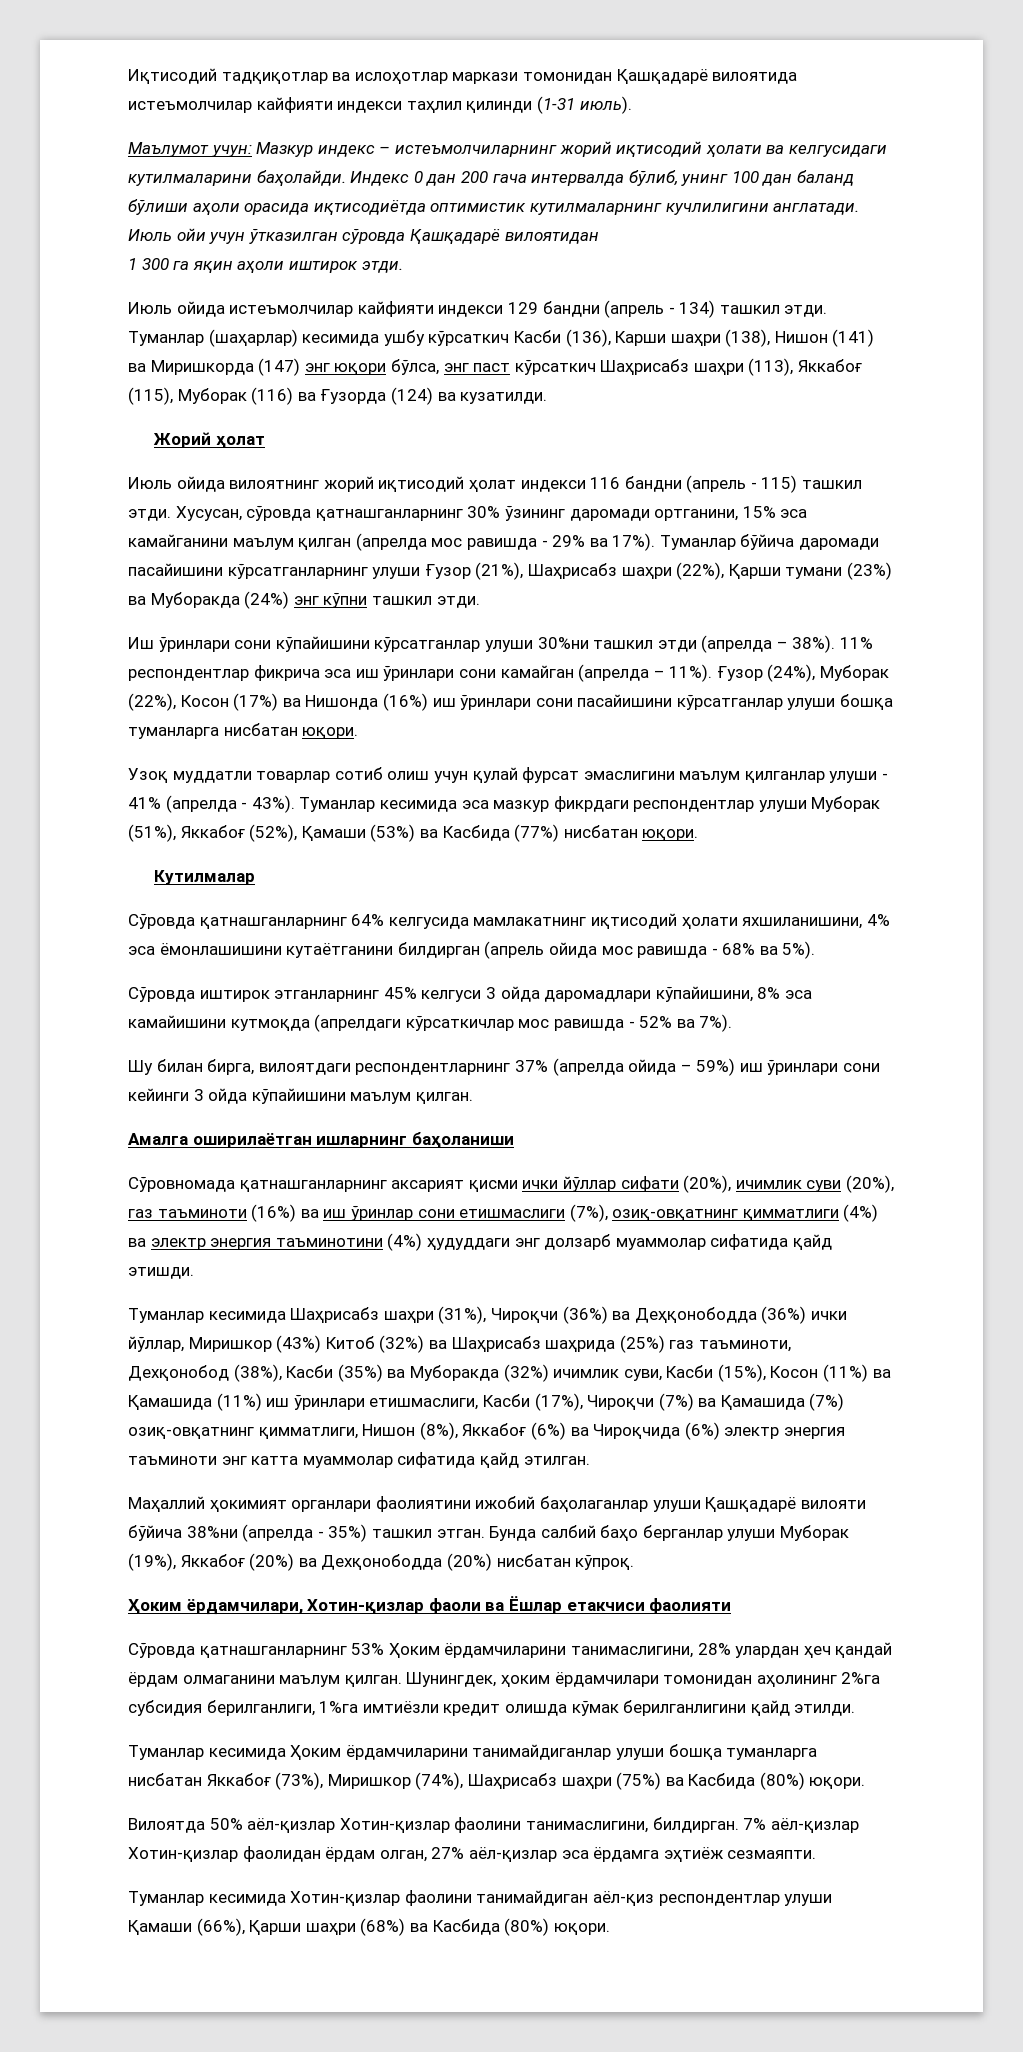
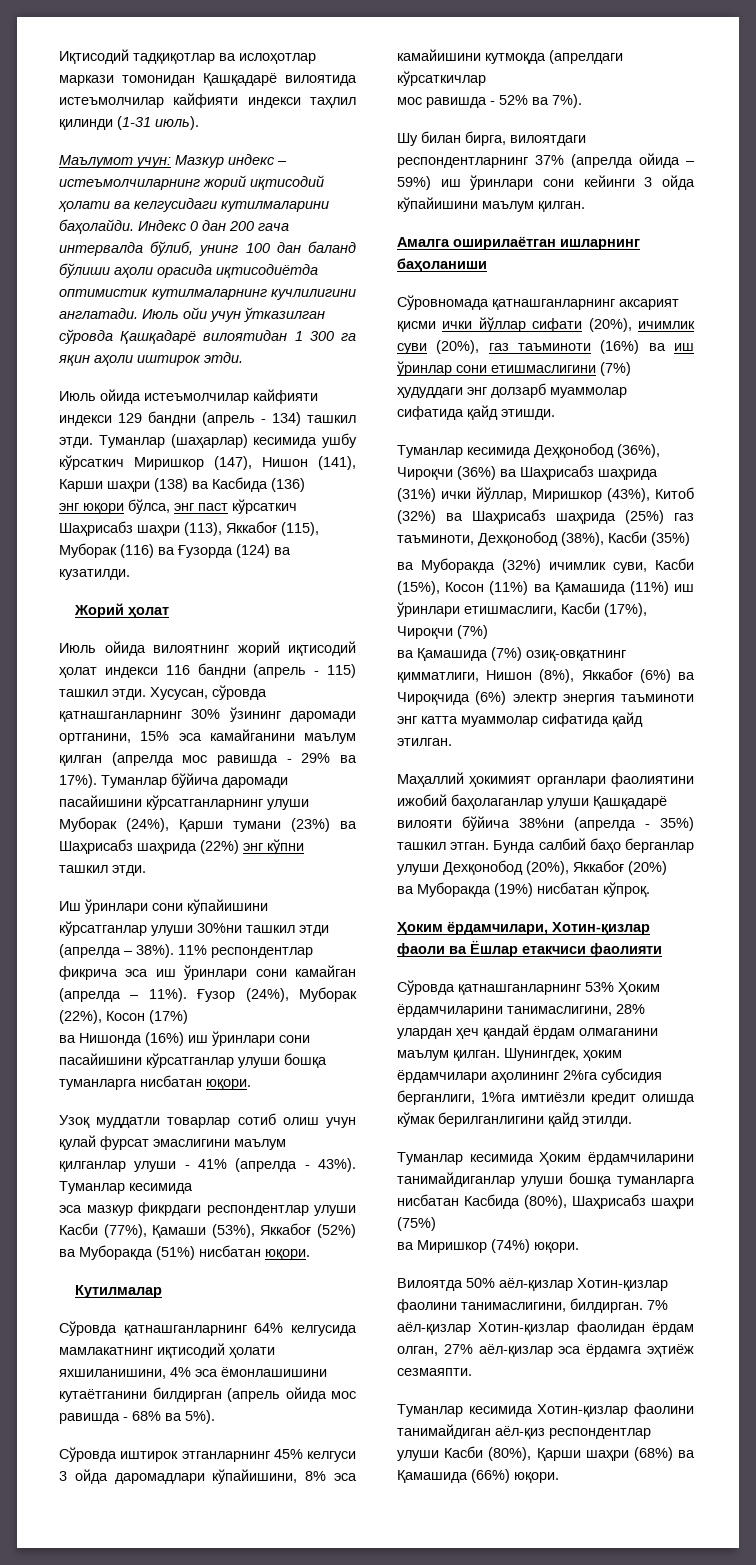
(599, 238) // -> (288, 335) none
[513,329,875,347] [128,358,301,376] Касби (136), Карши шаҳри (138), Нишон (141) ва Миришкорда (147) -> [134,456,356,470] [59,477,305,492] Миришкор (147), Нишон (141), Карши шаҳри (138) ва Касбида (136) //
[424,562,725,580] Ғузор (21%), Шаҳрисабз шаҳри (22%), -> [59,817,169,832] Муборак (24%),
[150,591,290,609] Муборакда (24%) -> [59,839,239,854] Шаҳрисабз шаҳрида (22%)
(279, 702) none -> (188, 1017) //
(457, 806) none -> (193, 1188) //
[811,796,881,812] [128,824,560,842] Муборак (51%), Яккабоғ (52%), Қамаши (53%) ва Касбида (77%) -> [59,1223,356,1238] [59,1245,195,1260] Касби (77%), Қамаши (53%), Яккабоғ (52%) ва Муборакда (51%)
(514, 1023) none -> (486, 78) //
[459,1204,879,1222] [128,1233,423,1251] етишмаслиги (7%), озиқ-овқатнинг қимматлиги (4%) ва электр энергия таъминотини (4%) -> [491,362,631,376] етишмаслигини (7%)
[290,1306,807,1324] Шаҳрисабз шаҳри (31%), Чироқчи (36%) ва Деҳқонободда (36%) -> [534,443,660,458] [397,465,658,480] [397,488,436,502] Деҳқонобод (36%), Чироқчи (36%) ва Шаҳрисабз шаҳрида (31%)
[276,1335,322,1353] (43%) -> [607,488,650,502] (43%),
(383, 1373) none -> (690, 539) //
(694, 1402) none -> (488, 632) //
[780,1525,850,1541] [128,1553,176,1571] Муборак (19%), -> [443,860,569,875] Дехқонобод (20%),
[298,1553,492,1571] ва Дехқонободда (20%) -> [397,882,533,897] // ва Муборакда (19%)
[663,1675,753,1687] томонидан -> (487, 1076) none
[206,1700,315,1716] берилганлиги, -> [397,1090,475,1105] берганлиги,
[206,1772,464,1790] Яккабоғ (73%), Миришкор (74%), -> [464,1194,567,1209] Касбида (80%),
[665,1772,805,1790] ва Касбида (80%) -> [397,1239,530,1253] // ва Миришкор (74%)
[128,1918,245,1936] Қамаши (66%), -> [444,1446,532,1461] Касби (80%),
[432,1918,550,1936] Касбида (80%) -> [397,1469,510,1483] Қамашида (66%)

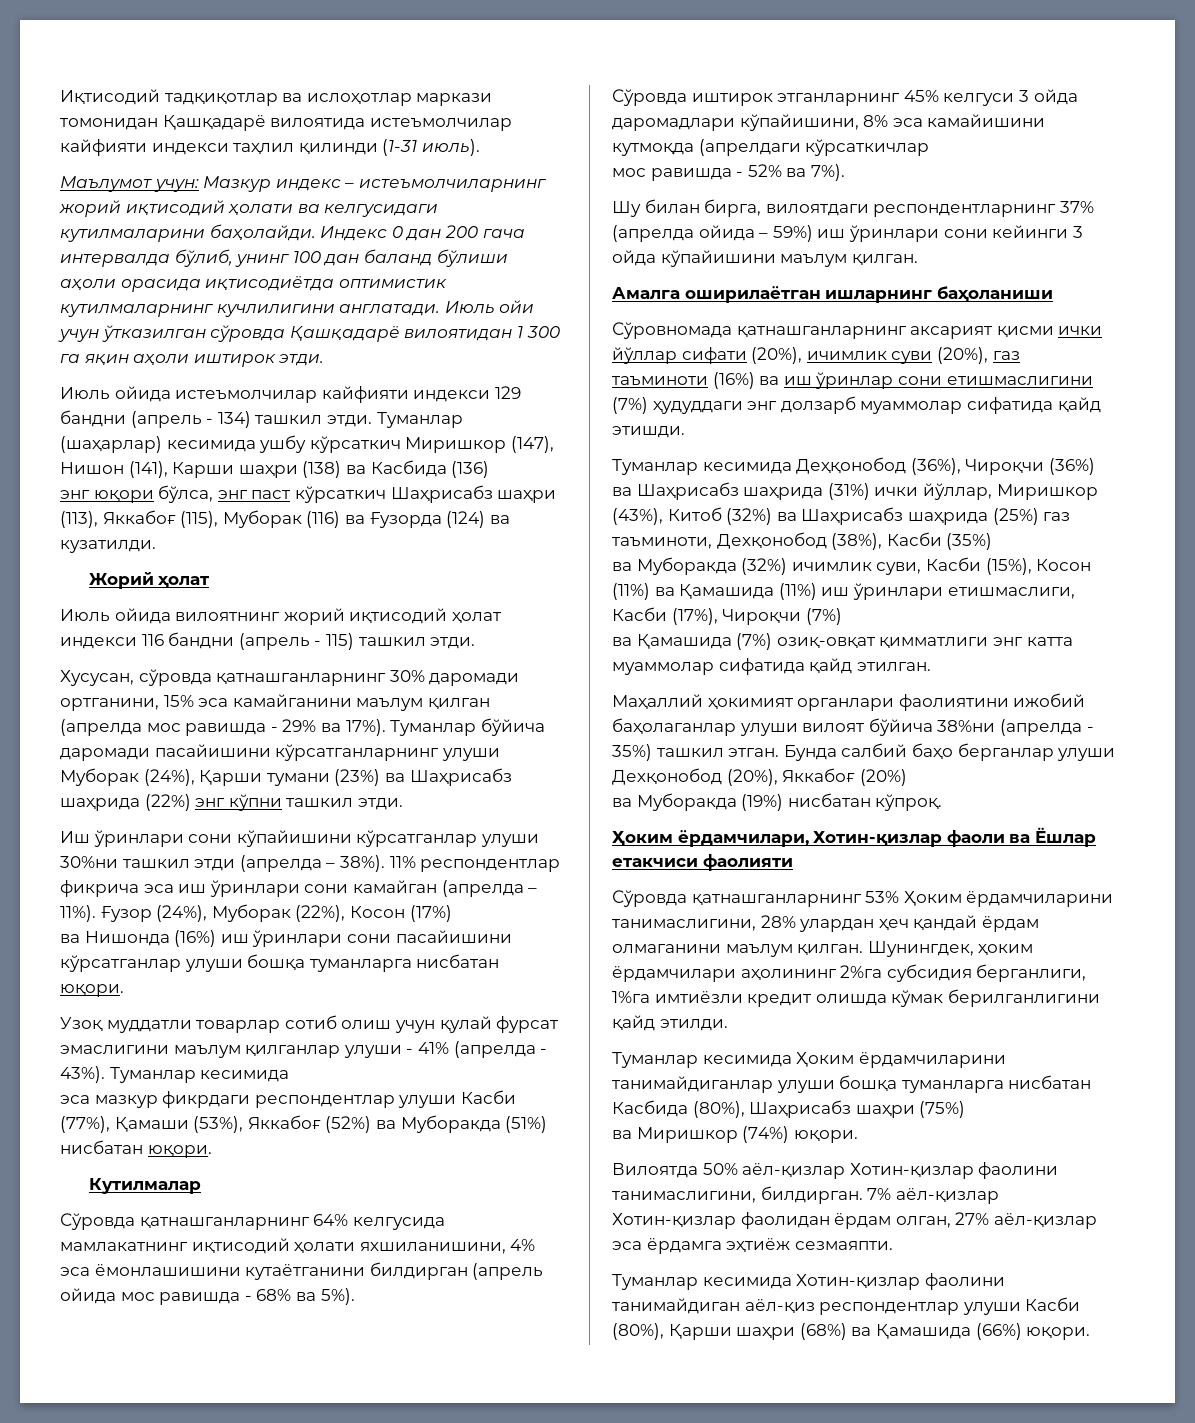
(146, 694) none -> (476, 643) //
[229,707,281,722] ўзининг -> (425, 676) none
[526,650,626,661] [397,668,695,683] [397,691,694,705] озиқ-овқатнинг қимматлиги, Нишон (8%), Яккабоғ (6%) ва Чироқчида (6%) электр энергия таъминоти -> [776,637,989,648] озиқ-овқат қимматлиги
[593,796,667,809] [397,820,452,828] Қашқадарё вилояти -> [802,723,865,732] вилоят

